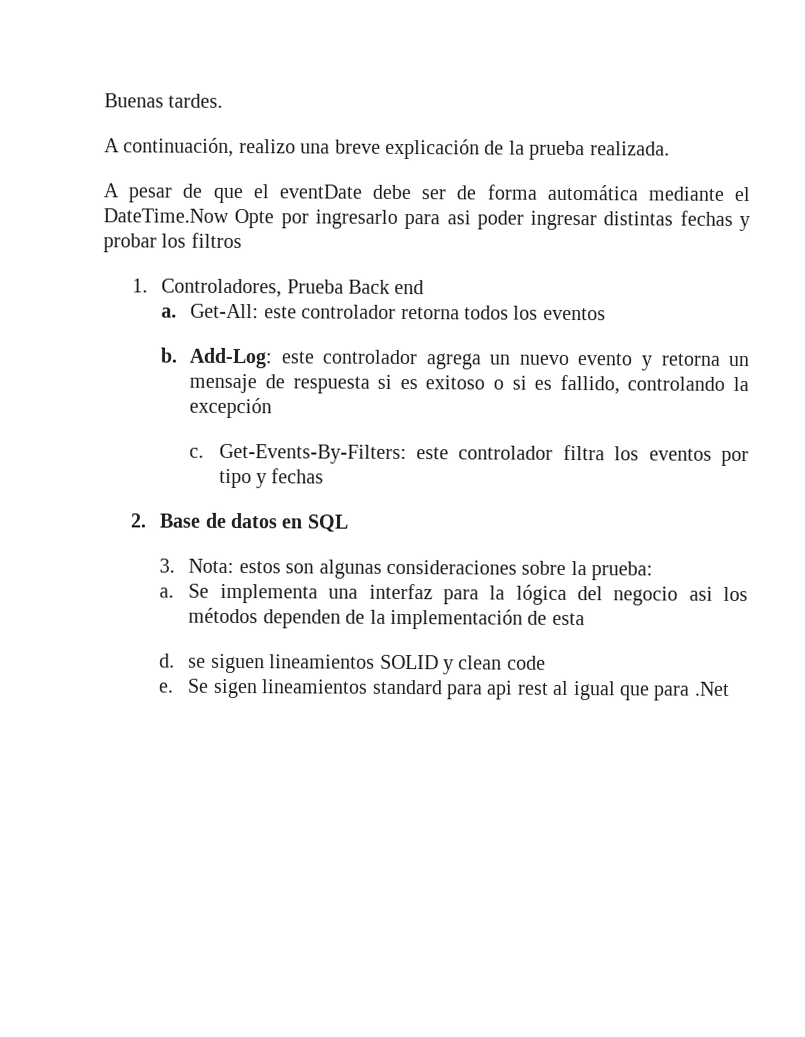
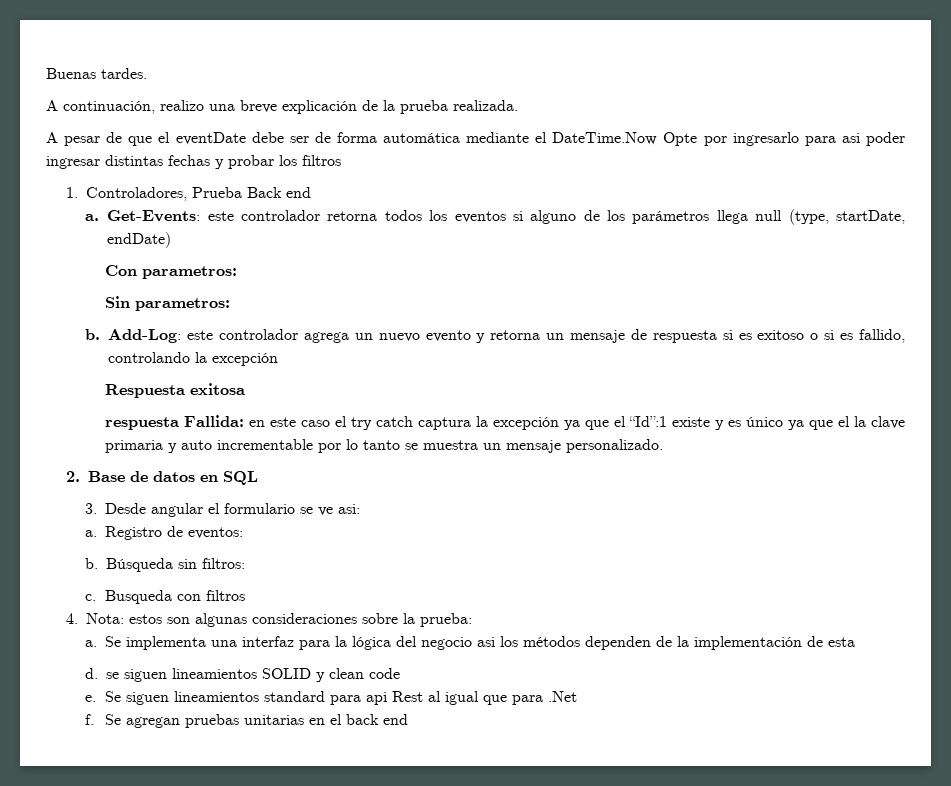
[190,303,260,319] Get-All: -> [107,210,201,222] Get-Events:
(606, 314) none -> [512,209,906,225] [107,232,172,248] [104,265,237,279] [104,296,230,311] si alguno de los parámetros llega null (type, startDate, endDate) // Con parametros: // Sin parametros:
[189,443,749,467] [218,468,325,489] c. Get-Events-By-Filters: este controlador filtra los eventos por tipo y fechas -> [104,383,245,398] [104,415,906,430] [104,439,663,453] Respuesta exitosa // respuesta Fallida: en este caso el try catch captura la excepción ya que el “Id”:1 existe y es único ya que el la clave primaria y auto incrementable por lo tanto se muestra un mensaje personalizado.
(176, 565) none -> [105,503,361,517] [85,526,244,540] [85,558,246,572] [85,590,245,604] [65,613,78,624] Desde angular el formulario se ve asi: // a. Registro de eventos: // b. Búsqueda sin filtros: // c. Busqueda con filtros // 4.
[212,678,258,699] sigen -> [125,692,169,705] siguen
[516,682,549,695] rest -> [391,691,423,702] Rest
(730, 688) none -> [85,714,408,728] // f. Se agregan pruebas unitarias en el back end

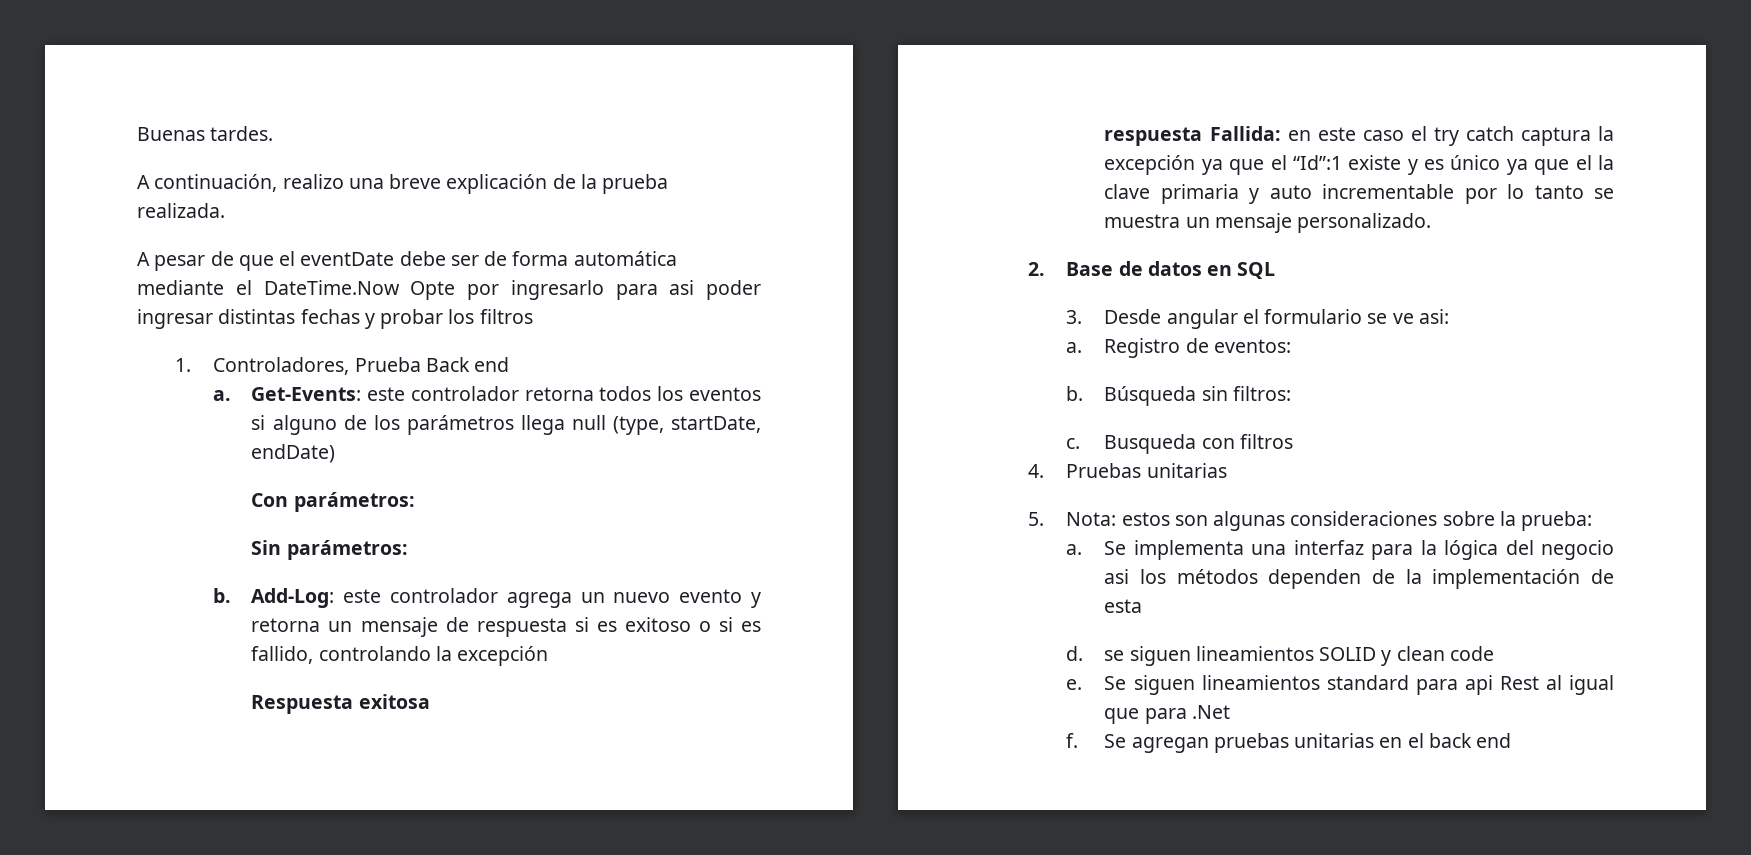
[141,266,237,279] parametros: -> [293,492,415,512] parámetros:
[134,298,230,311] parametros: -> [286,540,408,560] parámetros:
(78, 618) none -> [1066,463,1227,478] [1028,512,1045,526] Pruebas unitarias // 5.

